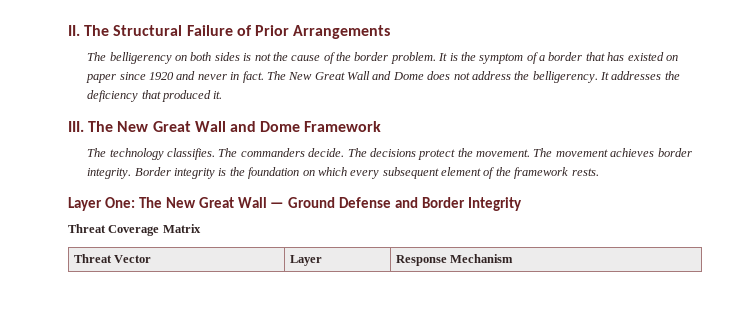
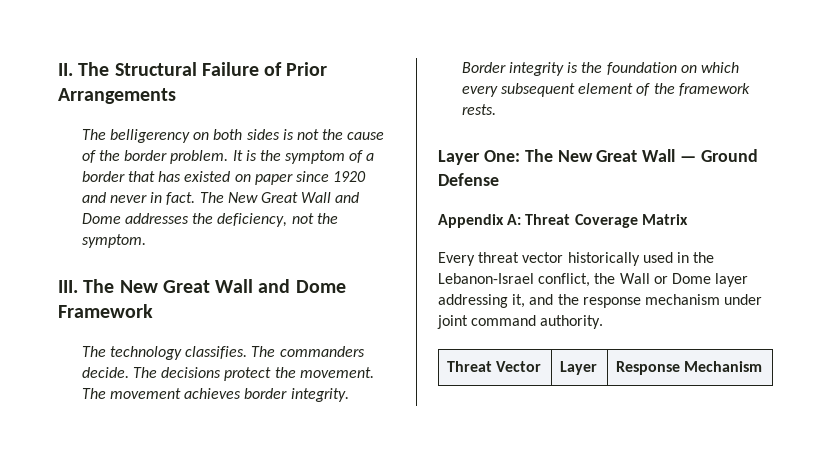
[427,71,680,83] [87,90,223,102] does not address the belligerency. It addresses the deficiency that produced it. -> [125,213,338,227] [81,234,146,248] addresses the deficiency, not the symptom.
[395,197,523,211] and Border Integrity // -> [438,214,522,228] // Appendix A:
(201, 228) none -> [438,252,715,266] [438,273,749,287] [438,294,763,308] [437,315,604,329] // Every threat vector historically used in the Lebanon-Israel conflict, the Wall or Dome layer addressing it, and the response mechanism under joint command authority.

